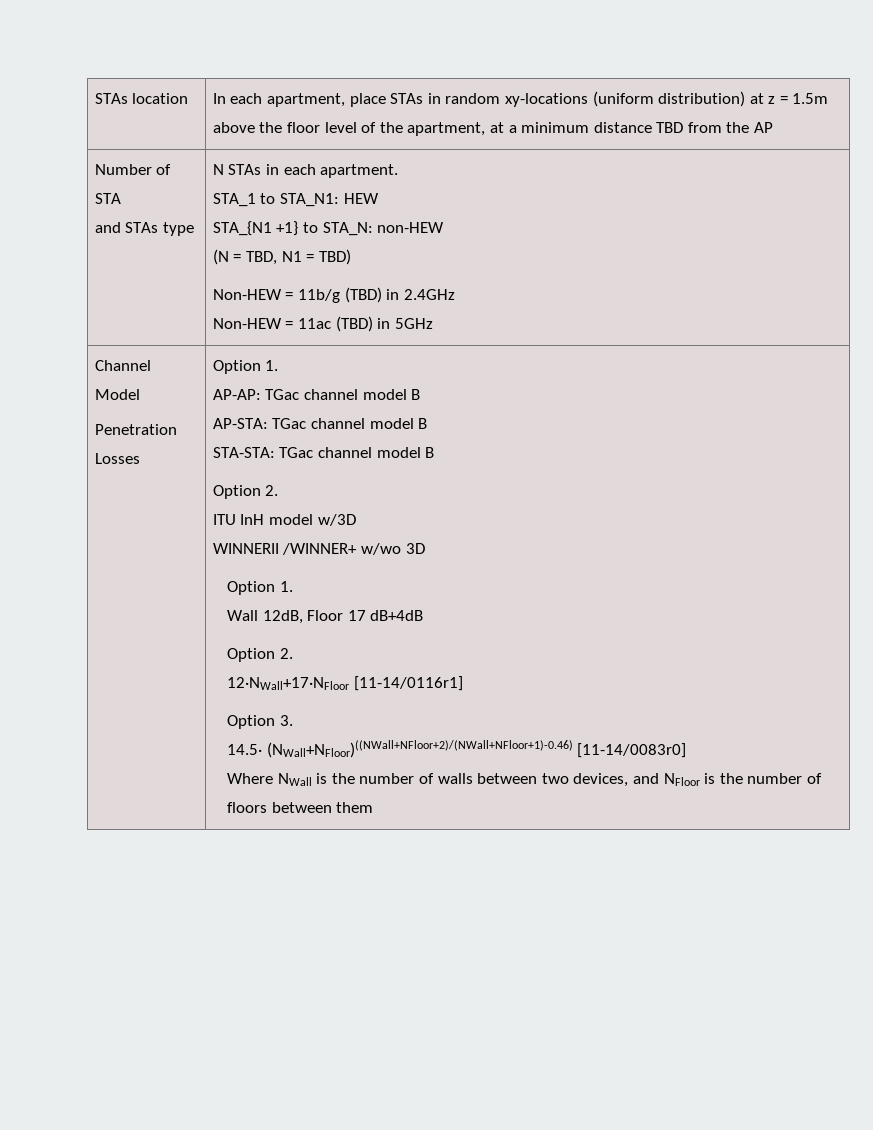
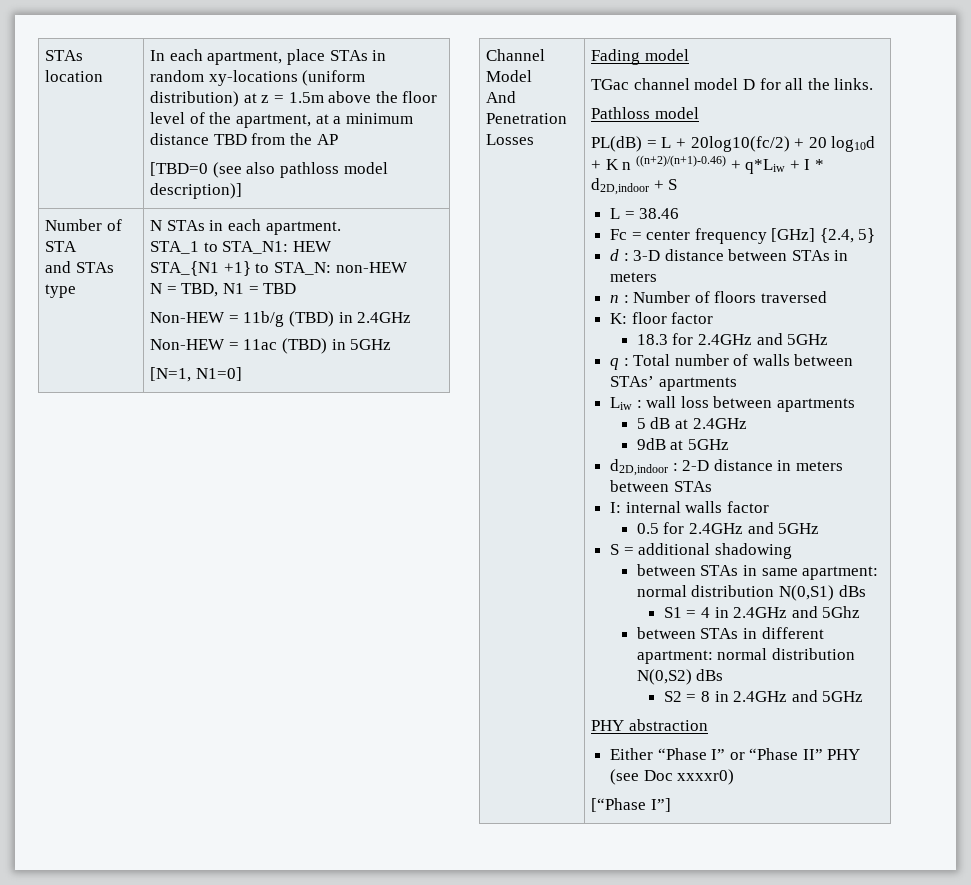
(774, 127) none -> [150,162,388,178] [150,183,243,199] // [TBD=0 (see also pathloss model description)]
[212,249,229,265] (N -> [150,283,163,294] N
[318,249,351,265] TBD) -> [263,283,297,294] TBD
(433, 323) none -> [150,367,242,382] // [N=1, N1=0]
(140, 394) none -> [486,91,517,103] And
[212,360,279,374] [212,389,421,400] [212,418,428,429] [212,447,435,458] [212,485,279,499] [212,514,356,526] [212,543,425,555] [227,581,293,595] [227,610,424,624] [227,648,293,662] [227,676,463,691] [227,715,293,729] [227,740,687,758] [227,773,822,787] [227,802,374,813] Option 1. // AP-AP: TGac channel model B // AP-STA: TGac channel model B // STA-STA: TGac channel model B // Option 2. // ITU InH model w/3D // WINNERII /WINNER+ w/wo 3D // Option 1. // Wall 12dB, Floor 17 dB+4dB // Option 2. // 12·NWall+17·NFloor [11-14/0116r1] // Option 3. // 14.5· (NWall+NFloor)((NWall+NFloor+2)/(NWall+NFloor+1)-0.46) [11-14/0083r0] // Where NWall is the number of walls between two devices, and NFloor is the number of floors between them -> [591,49,689,65] [591,78,874,90] [591,107,699,119] [591,136,876,152] [591,155,824,174] [591,178,678,195] [609,208,680,219] [609,228,876,244] [609,249,849,261] [609,272,657,282] [609,291,827,303] [609,312,714,324] [636,333,829,345] [609,354,854,370] [609,376,737,391] [609,396,855,412] [636,417,747,429] [636,438,730,450] [609,459,843,476] [609,480,712,492] [609,501,769,513] [636,522,820,534] [609,543,792,559] [636,564,879,580] [636,585,866,601] [663,606,861,618] [636,627,824,639] [636,648,856,664] [636,669,724,685] [663,690,864,702] [591,719,708,731] [609,748,861,760] [609,769,735,785] [591,798,671,812] Fading model // TGac channel model D for all the links. // Pathloss model // PL(dB) = L + 20log10(fc/2) + 20 log10d + K n ((n+2)/(n+1)-0.46) + q*Liw + I * d2D,indoor + S // L = 38.46 // Fc = center frequency [GHz] {2.4, 5} // d : 3-D distance between STAs in meters // n : Number of floors traversed // K: floor factor // 18.3 for 2.4GHz and 5GHz // q : Total number of walls between STAs’ apartments // Liw : wall loss between apartments // 5 dB at 2.4GHz // 9dB at 5GHz // d2D,indoor : 2-D distance in meters between STAs // I: internal walls factor // 0.5 for 2.4GHz and 5GHz // S = additional shadowing // between STAs in same apartment: normal distribution N(0,S1) dBs // S1 = 4 in 2.4GHz and 5Ghz // between STAs in different apartment: normal distribution N(0,S2) dBs // S2 = 8 in 2.4GHz and 5GHz // PHY abstraction // Either “Phase I” or “Phase II” PHY (see Doc xxxxr0) // [“Phase I”]

